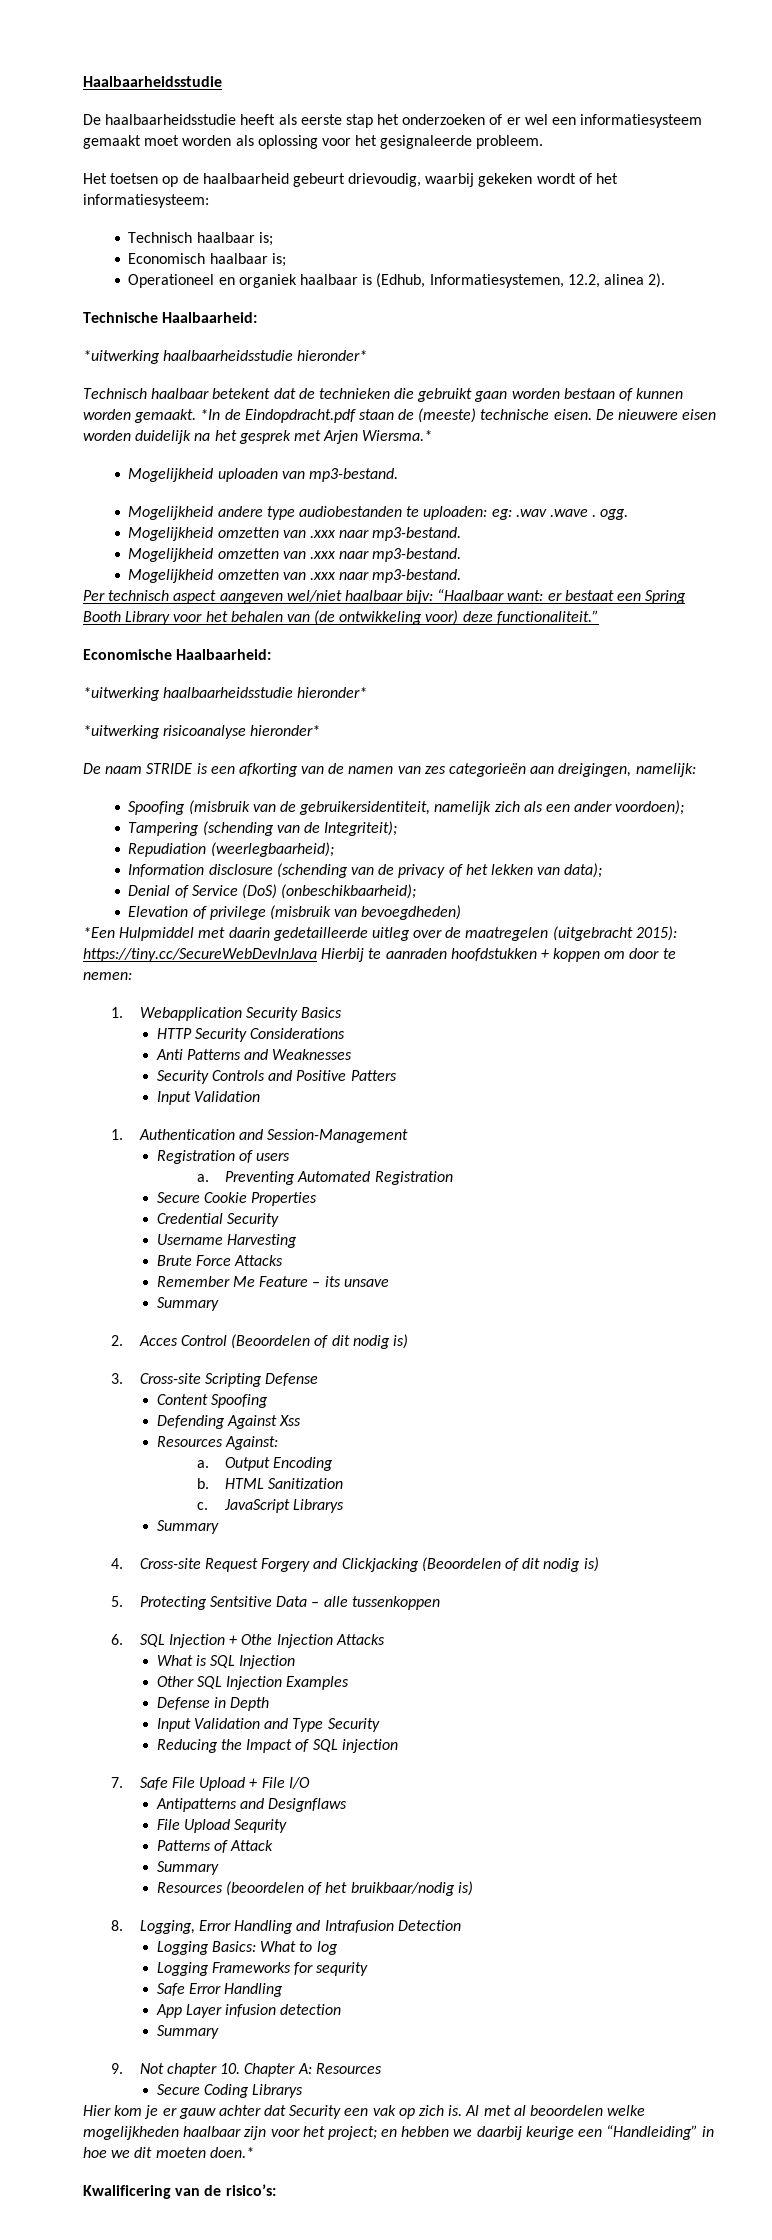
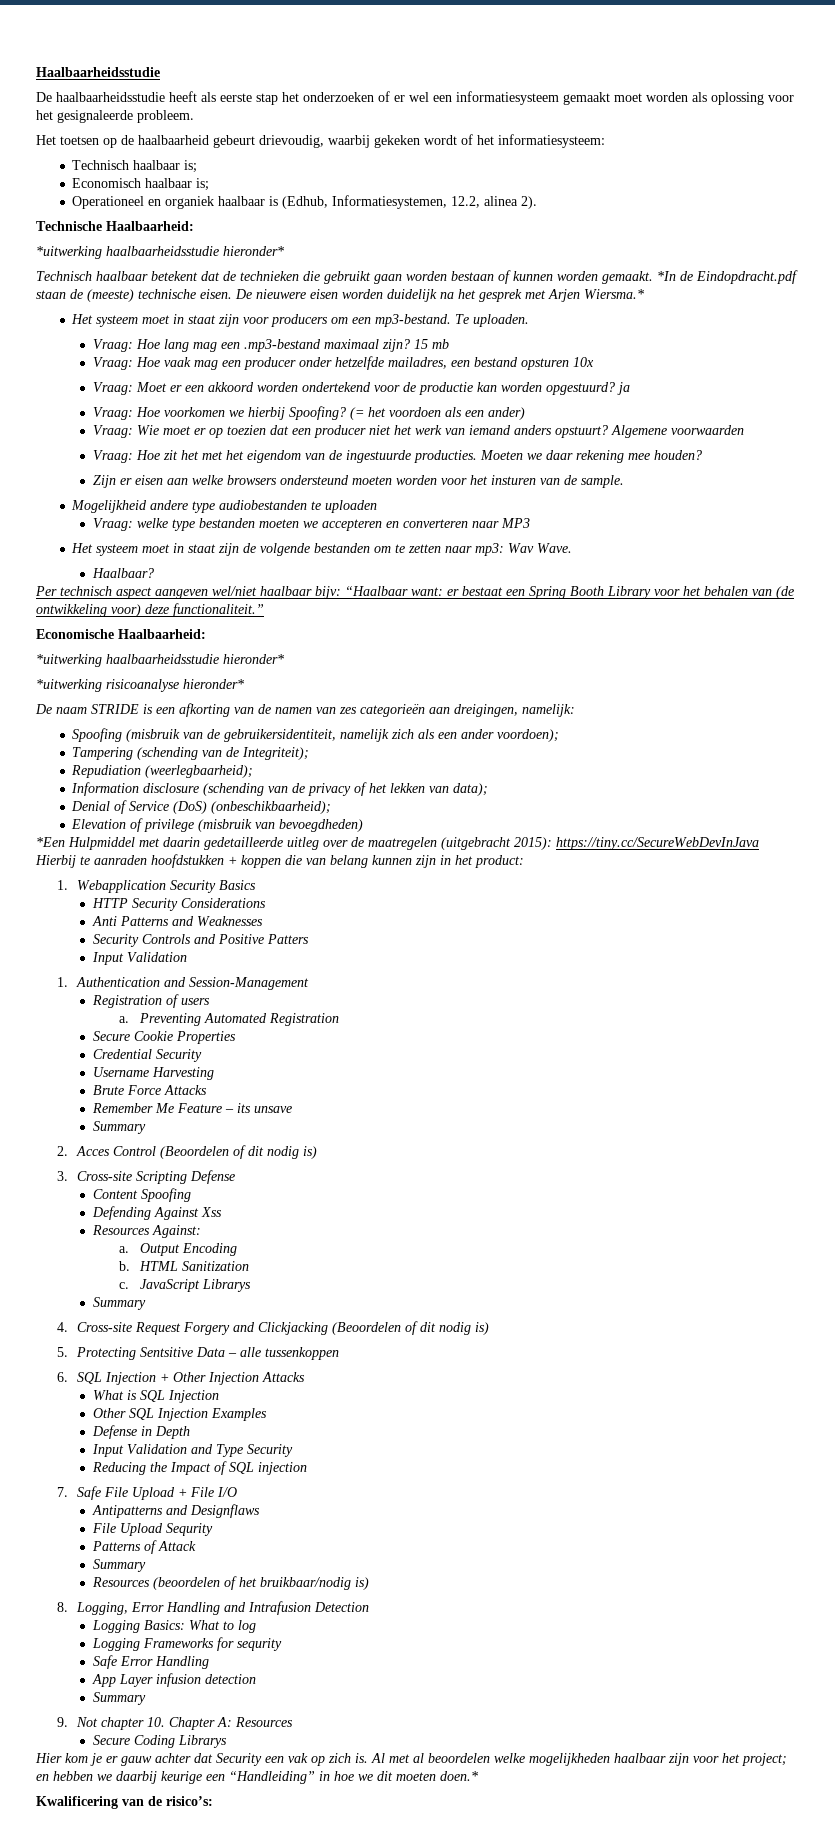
[128,468,399,482] Mogelijkheid uploaden van mp3-bestand. -> [71,314,530,327] [92,339,449,352] [92,356,594,370] [92,382,630,395] [92,406,525,420] [92,425,744,438] [92,450,702,463] [92,475,624,488] Het systeem moet in staat zijn voor producers om een mp3-bestand. Te uploaden. // Vraag: Hoe lang mag een .mp3-bestand maximaal zijn? 15 mb // Vraag: Hoe vaak mag een producer onder hetzelfde mailadres, een bestand opsturen 10x // Vraag: Moet er een akkoord worden ondertekend voor de productie kan worden opgestuurd? ja // Vraag: Hoe voorkomen we hierbij Spoofing? (= het voordoen als een ander) // Vraag: Wie moet er op toezien dat een producer niet het werk van iemand anders opstuurt? Algemene voorwaarden // Vraag: Hoe zit het met het eigendom van de ingestuurde producties. Moeten we daar rekening mee houden? // Zijn er eisen aan welke browsers ondersteund moeten worden voor het insturen van de sample.
[423,506,629,520] [128,527,462,541] [128,548,462,562] [128,569,462,583] uploaden: eg: .wav .wave . ogg. // Mogelijkheid omzetten van .xxx naar mp3-bestand. // Mogelijkheid omzetten van .xxx naar mp3-bestand. // Mogelijkheid omzetten van .xxx naar mp3-bestand. -> [325,500,378,513] [92,518,530,531] [71,543,573,556] [91,568,154,578] uploaden // Vraag: welke type bestanden moeten we accepteren en converteren naar MP3 // Het systeem moet in staat zijn de volgende bestanden om te zetten naar mp3: Wav Wave. // Haalbaar?
[604,948,676,959] [83,972,132,980] om door te nemen: -> [285,855,524,868] die van belang kunnen zijn in het product:
[241,1634,273,1645] Othe -> [173,1372,207,1382] Other

